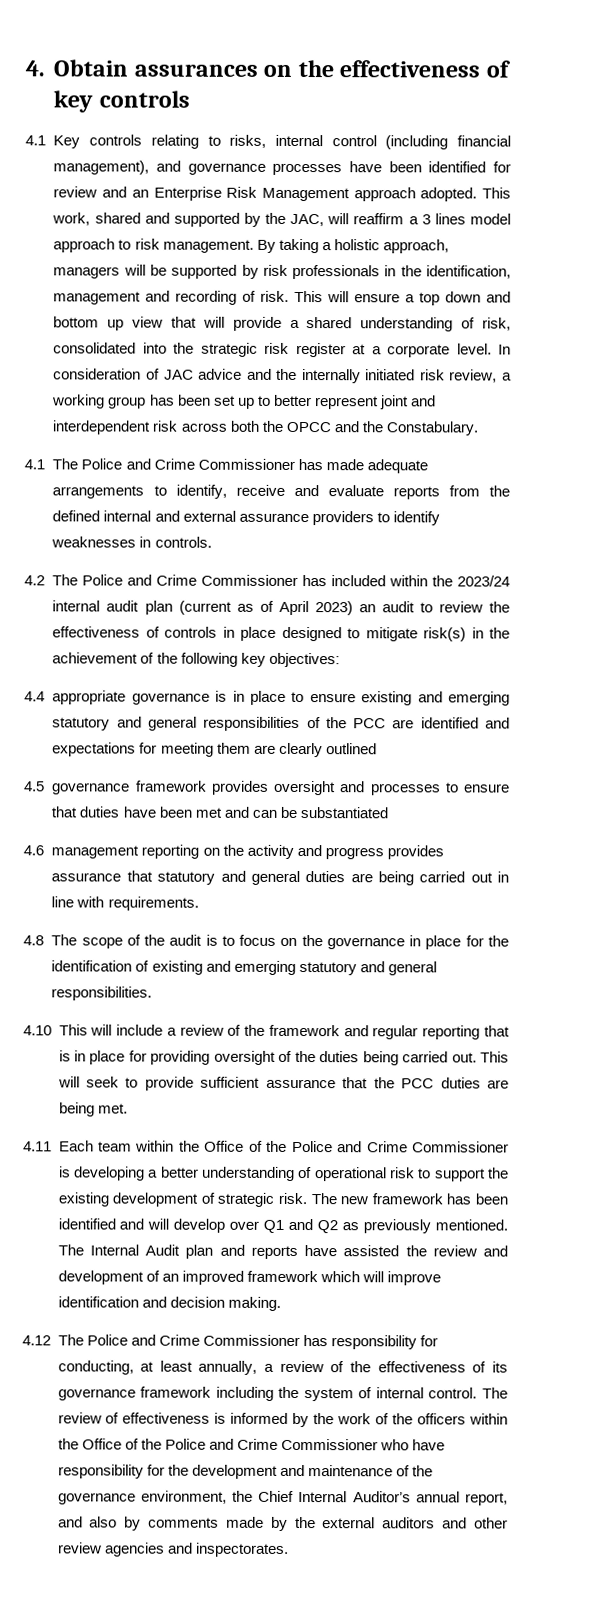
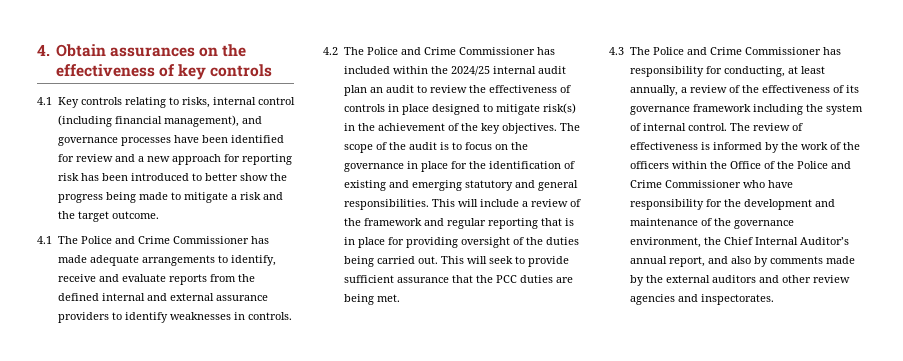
[131,186,511,202] [52,212,512,227] [53,238,449,254] [53,264,512,280] [53,290,512,306] [53,316,511,332] [53,342,512,358] [53,368,512,384] [52,394,436,410] [52,420,478,436] an Enterprise Risk Management approach adopted. This work, shared and supported by the JAC, will reaffirm a 3 lines model approach to risk management. By taking a holistic approach, managers will be supported by risk professionals in the identification, management and recording of risk. This will ensure a top down and bottom up view that will provide a shared understanding of risk, consolidated into the strategic risk register at a corporate level. In consideration of JAC advice and the internally initiated risk review, a working group has been set up to better represent joint and interdependent risk across both the OPCC and the Constabulary. -> [137,154,292,165] [57,173,287,181] [57,192,283,203] [57,211,159,222] a new approach for reporting risk has been introduced to better show the progress being made to mitigate a risk and the target outcome.
[456,575,510,587] 2023/24 -> [450,66,490,76] 2024/25
[178,600,353,616] (current as of April 2023) -> (367, 90) none
[180,652,340,668] [24,690,510,706] [52,716,511,732] [52,742,377,758] [24,780,511,796] [51,806,388,819] [23,844,444,860] [51,870,509,886] [51,896,199,911] [23,935,44,946] following key objectives: // 4.4 appropriate governance is in place to ensure existing and emerging statutory and general responsibilities of the PCC are identified and expectations for meeting them are clearly outlined // 4.5 governance framework provides oversight and processes to ensure that duties have been met and can be substantiated // 4.6 management reporting on the activity and progress provides assurance that statutory and general duties are being carried out in line with requirements. // 4.8 -> [480,123,557,134] key objectives.
[23,1025,52,1036] // 4.10 -> (429, 204) none
[23,1140,509,1153] [58,1166,510,1182] [57,1192,508,1207] [57,1218,508,1234] [57,1244,508,1260] [57,1270,441,1286] [57,1296,281,1311] [22,1335,51,1346] 4.11 Each team within the Office of the Police and Crime Commissioner is developing a better understanding of operational risk to support the existing development of strategic risk. The new framework has been identified and will develop over Q1 and Q2 as previously mentioned. The Internal Audit plan and reports have assisted the review and development of an improved framework which will improve identification and decision making. // 4.12 -> [609,47,624,55] 4.3

